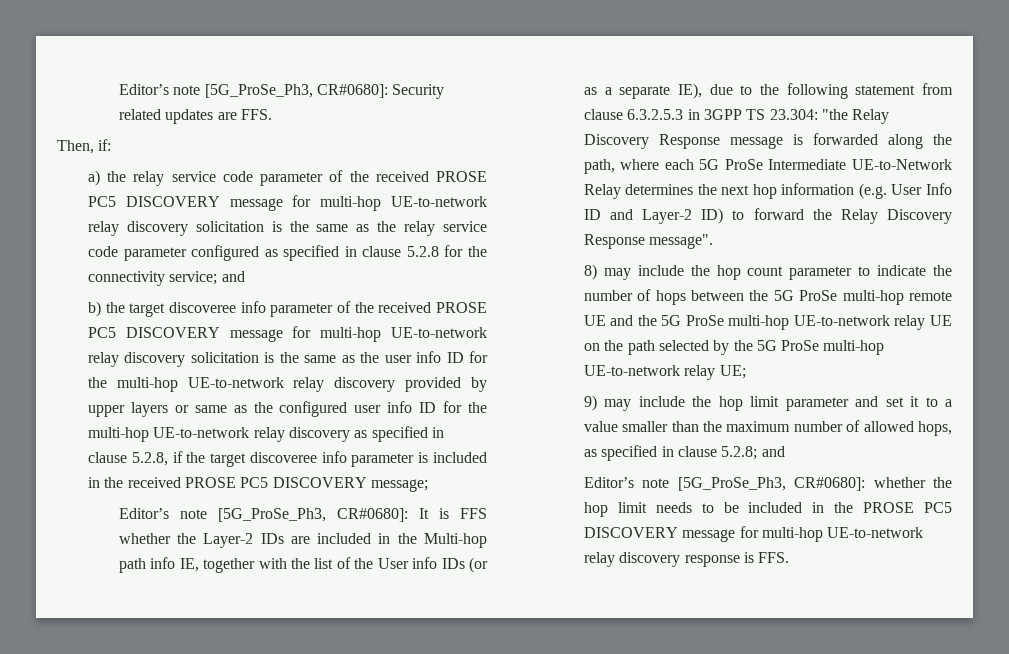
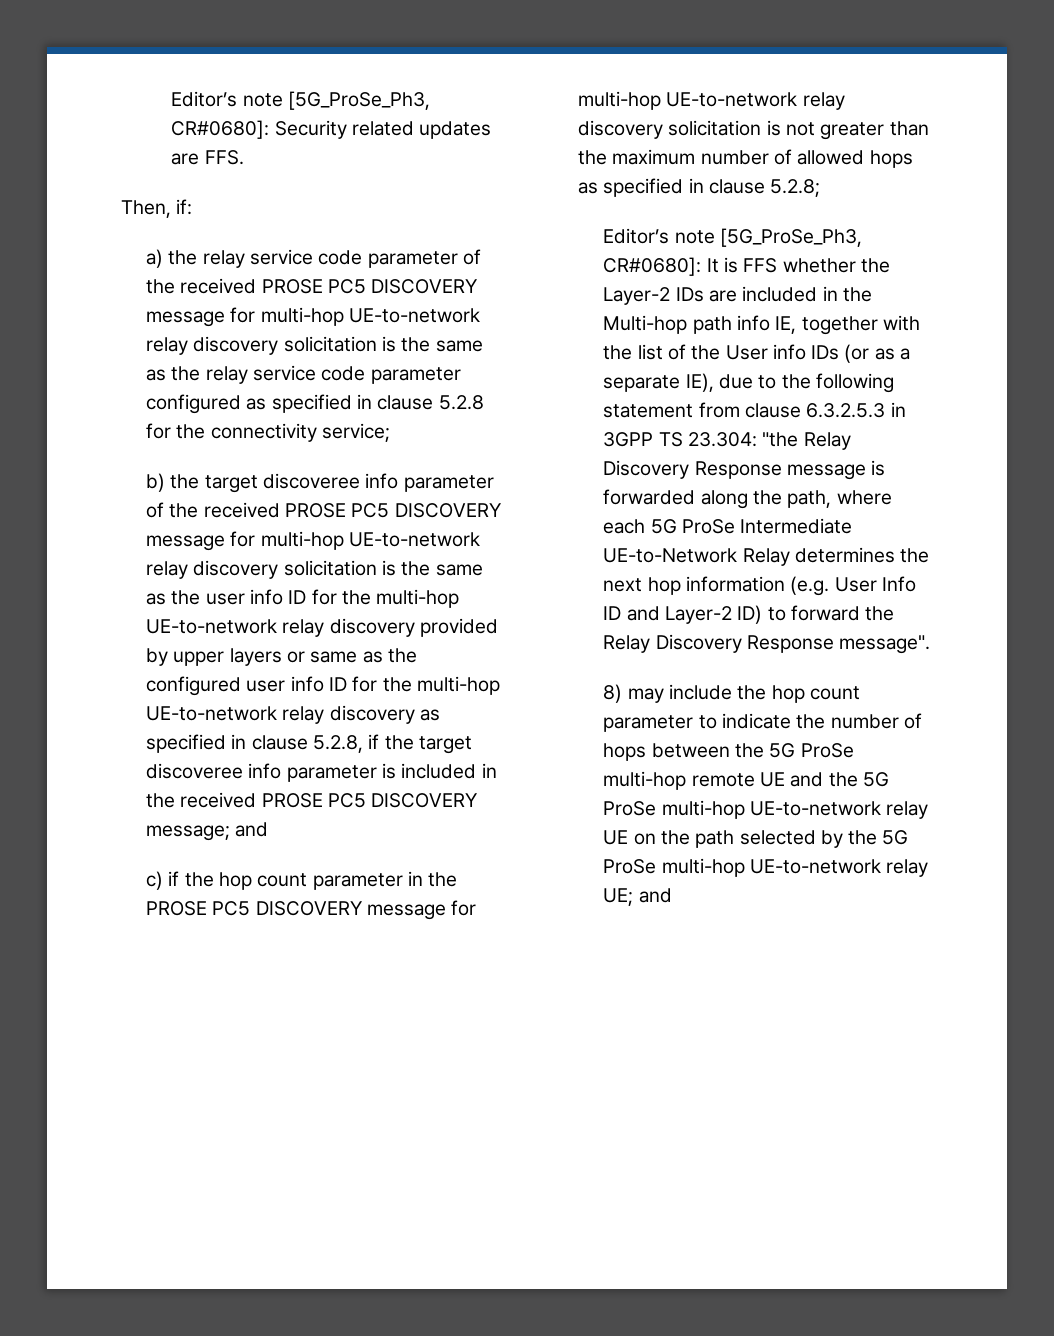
[221,271,245,282] and -> (391, 432) none
(428, 485) none -> [235,822,269,837] [146,871,458,890] [146,900,477,920] [578,91,845,110] [578,120,929,140] [578,149,913,168] [578,178,821,197] and // c) if the hop count parameter in the PROSE PC5 DISCOVERY message for multi-hop UE-to-network relay discovery solicitation is not greater than the maximum number of allowed hops as specified in clause 5.2.8;
[583,395,953,411] [583,420,952,436] [583,445,785,461] [583,477,953,491] [583,502,952,517] [583,526,924,542] [583,552,790,567] // 9) may include the hop limit parameter and set it to a value smaller than the maximum number of allowed hops, as specified in clause 5.2.8; and // Editor’s note [5G_ProSe_Ph3, CR#0680]: whether the hop limit needs to be included in the PROSE PC5 DISCOVERY message for multi-hop UE-to-network relay discovery response is FFS. -> [638,888,672,903] and

